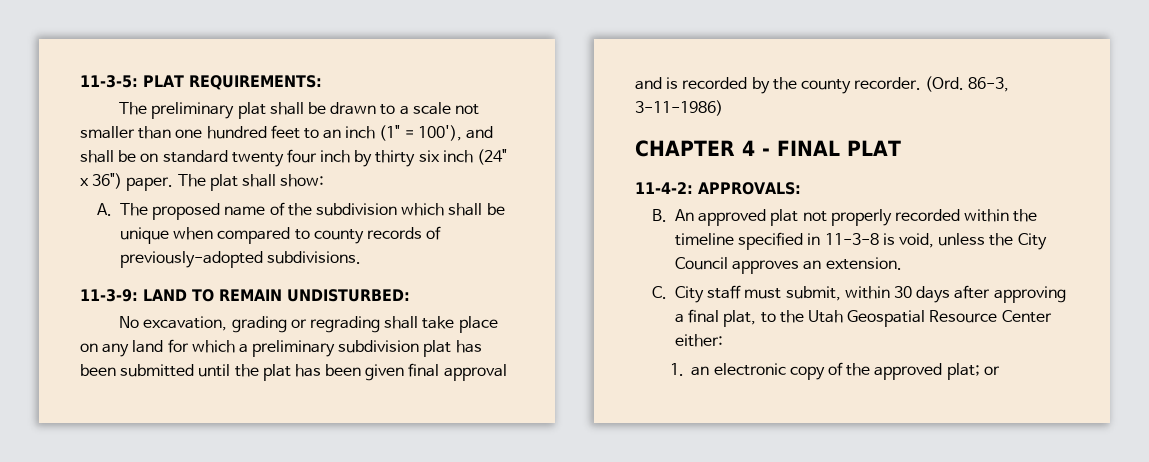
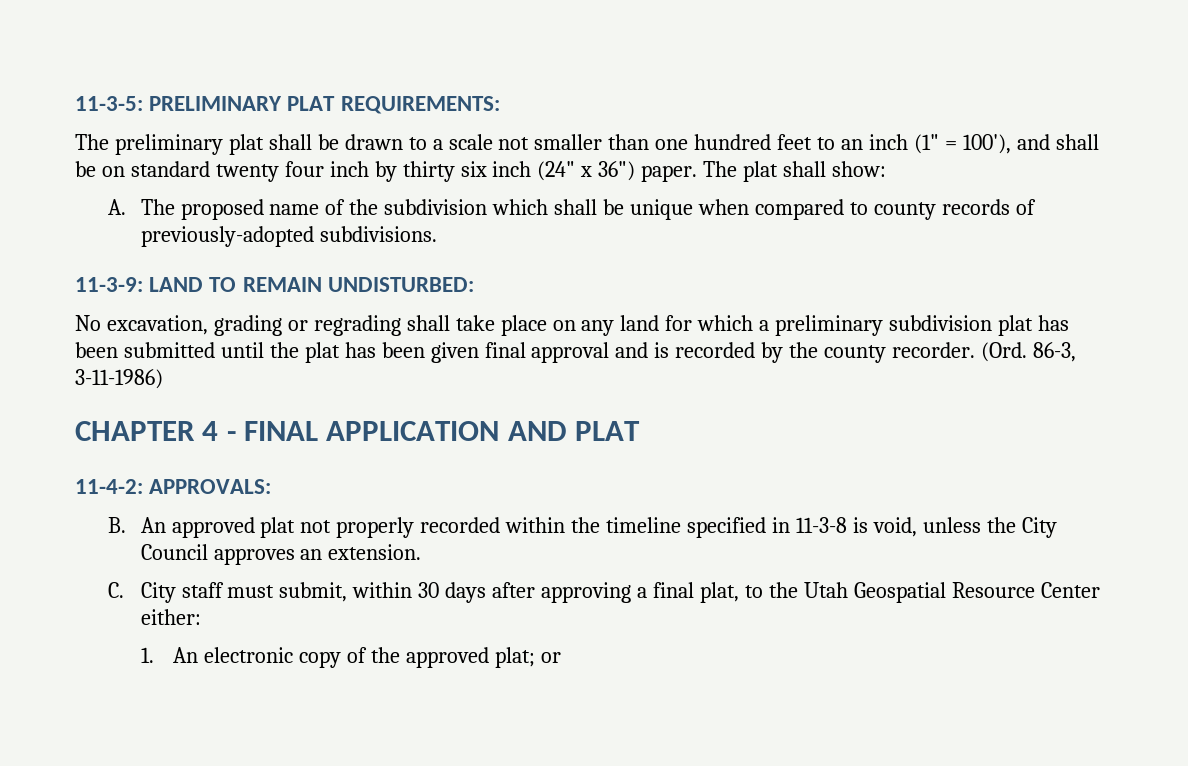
(138, 81) none -> [149,96,283,111] PRELIMINARY
(840, 148) none -> [326,421,567,441] APPLICATION AND
[691,366,710,376] an -> [173,647,199,663] An

